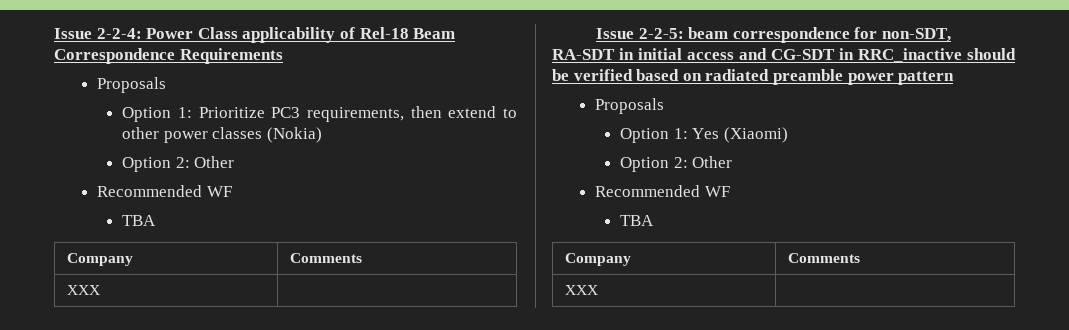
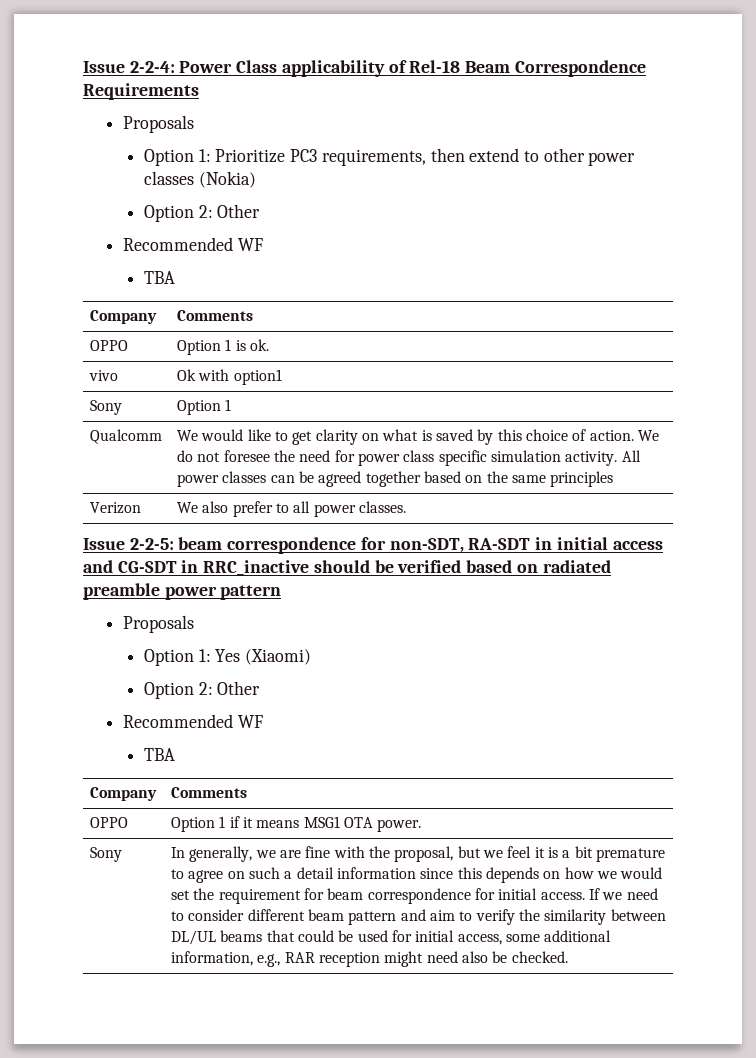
[67,285,101,295] XXX | -> [90,340,129,351] [177,339,270,355] [89,370,119,381] [177,369,282,385] [90,400,123,415] [177,399,232,415] [90,429,163,444] [177,429,659,445] [177,450,641,466] [177,471,614,487] [90,502,142,514] [177,501,407,517] OPPO | Option 1 is ok. // vivo | Ok with option1 // Sony | Option 1 // Qualcomm | We would like to get clarity on what is saved by this choice of action. We do not foresee the need for power class specific simulation activity. All power classes can be agreed together based on the same principles // Verizon | We also prefer to all power classes.
[565,285,599,295] XXX | -> [90,817,129,828] [171,816,422,832] [90,847,123,862] [171,846,665,862] [171,867,663,883] [171,888,658,904] [171,909,666,925] [171,930,612,945] [171,951,568,967] OPPO | Option 1 if it means MSG1 OTA power. // Sony | In generally, we are fine with the proposal, but we feel it is a bit premature to agree on such a detail information since this depends on how we would set the requirement for beam correspondence for initial access. If we need to consider different beam pattern and aim to verify the similarity between DL/UL beams that could be used for initial access, some additional information, e.g., RAR reception might need also be checked.

